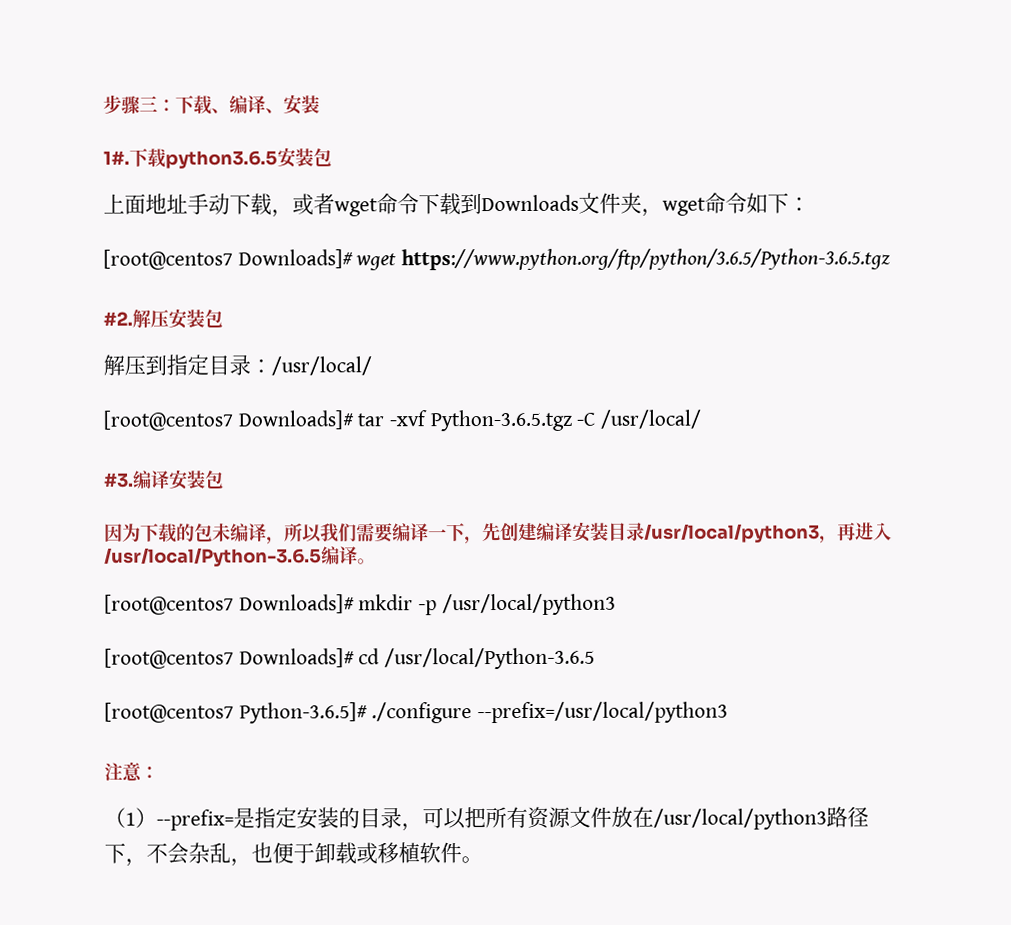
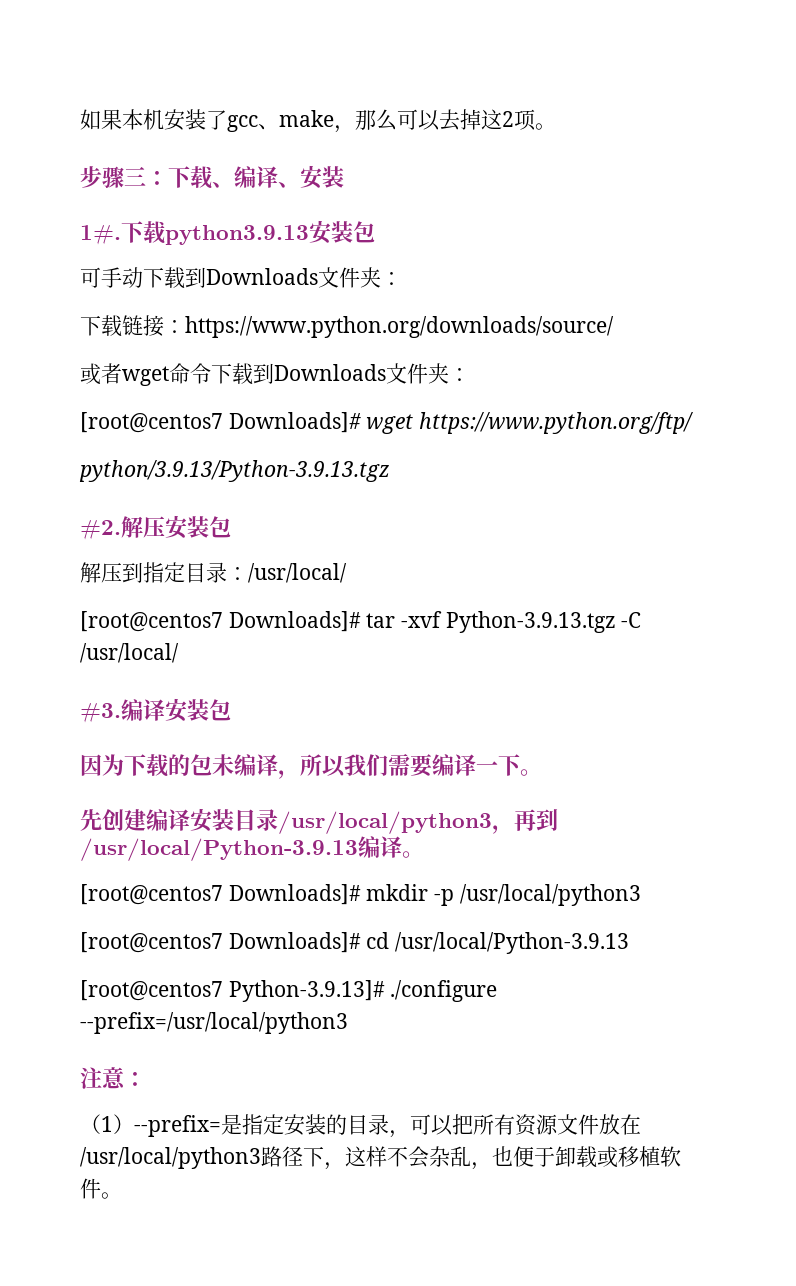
(103, 104) none -> [80,109,556,133] 如果本机安装了gcc、make，那么可以去掉这2项。 //
[165,147,332,169] [103,193,293,218] python3.6.5安装包 // 上面地址手动下载， -> [165,220,375,245] [80,267,402,289] [80,315,614,338] python3.9.13安装包 // 可手动下载到Downloads文件夹： // 下载链接：https://www.python.org/downloads/source/ //
[641,192,789,217] ，wget命令如下 -> (449, 373) none
[401,248,891,271] https://www.python.org/ftp/python/3.6.5/Python-3.6.5.tgz -> [419,412,694,434] [79,460,390,482] https://www.python.org/ftp/ // python/3.9.13/Python-3.9.13.tgz
[429,409,572,432] Python-3.6.5.tgz -> [445,611,616,633] Python-3.9.13.tgz
[464,536,483,545] ， -> [520,769,542,776] 。 //
[855,522,892,541] [104,547,322,567] 进入/usr/local/Python-3.6.5 -> [536,809,558,831] [80,838,358,861] 到/usr/local/Python-3.9.13
[384,647,596,670] [104,702,368,724] /usr/local/Python-3.6.5 // [root@centos7 Python-3.6.5]# -> [395,932,630,954] [80,980,385,1002] /usr/local/Python-3.9.13 // [root@centos7 Python-3.9.13]#
(147, 862) none -> [345,1146,387,1167] 这样

